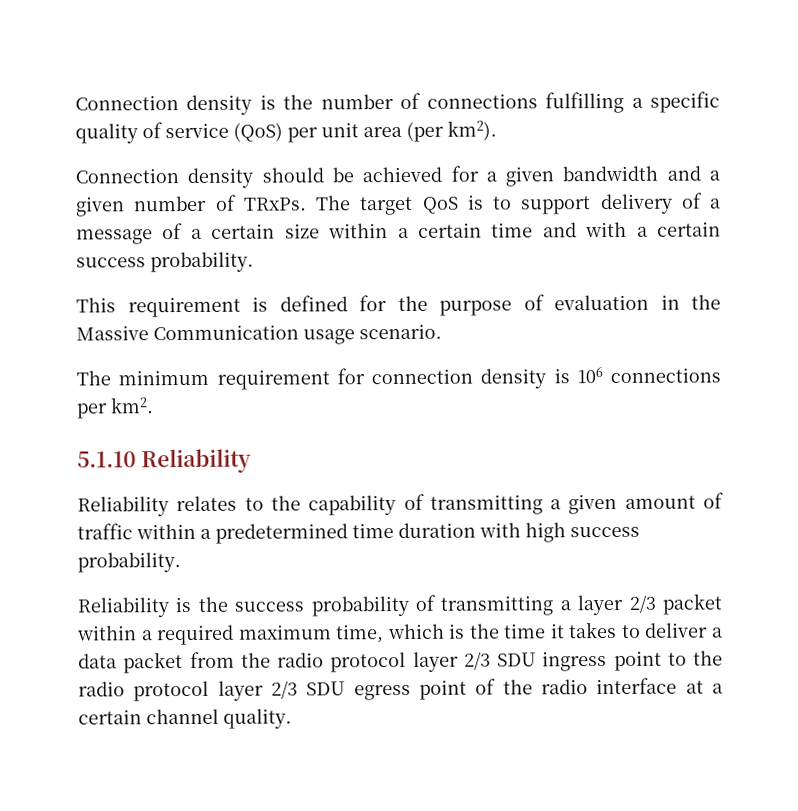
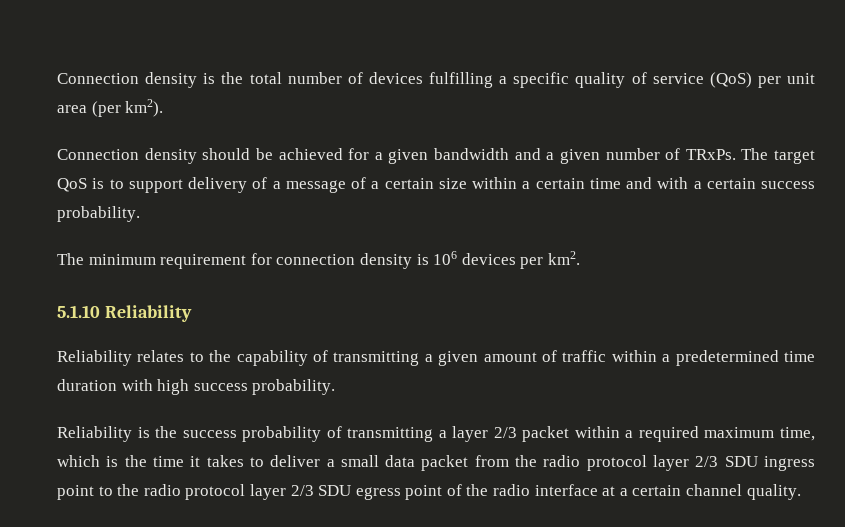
[320,92,538,110] number of connections -> [249,72,423,84] total number of devices
[76,294,721,318] [76,323,442,345] // This requirement is defined for the purpose of evaluation in the Massive Communication usage scenario. -> (140, 214) none
[610,367,721,384] connections -> [461,253,516,265] devices
(724, 632) none -> [340,455,379,467] small

